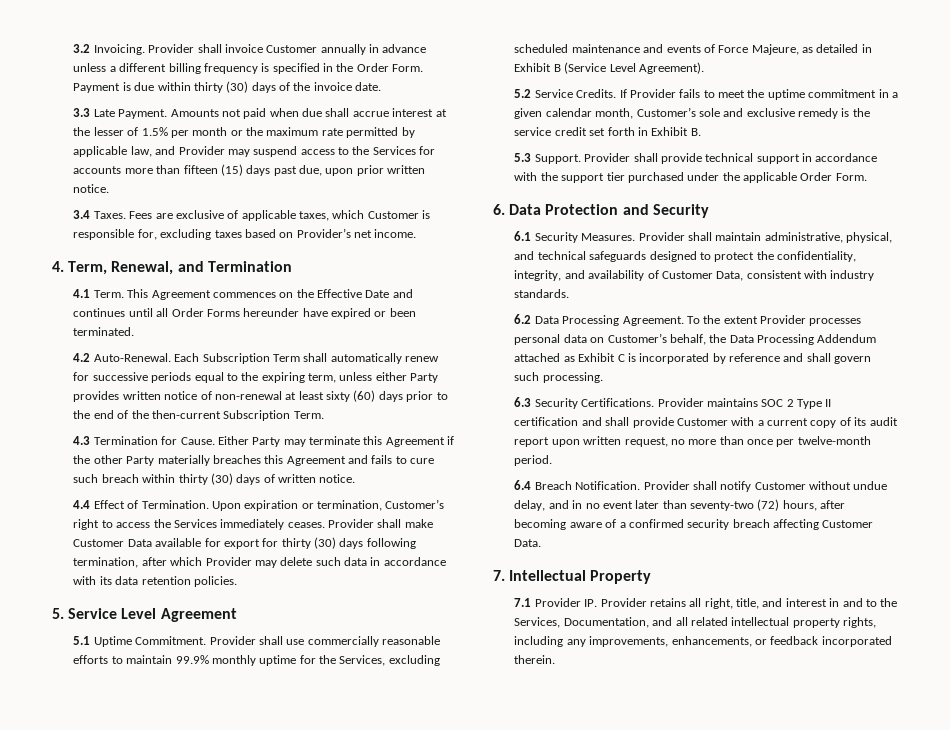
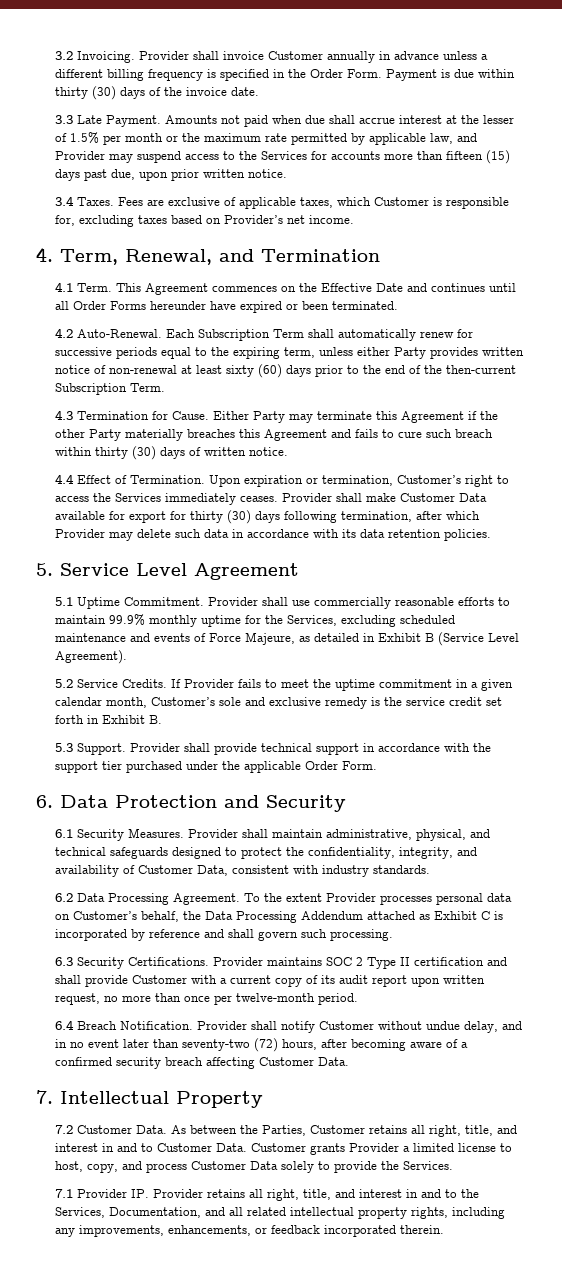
(652, 577) none -> [55,1125,518,1137] [55,1143,513,1155] [55,1161,454,1173] // 7.2 Customer Data. As between the Parties, Customer retains all right, title, and interest in and to Customer Data. Customer grants Provider a limited license to host, copy, and process Customer Data solely to provide the Services.

